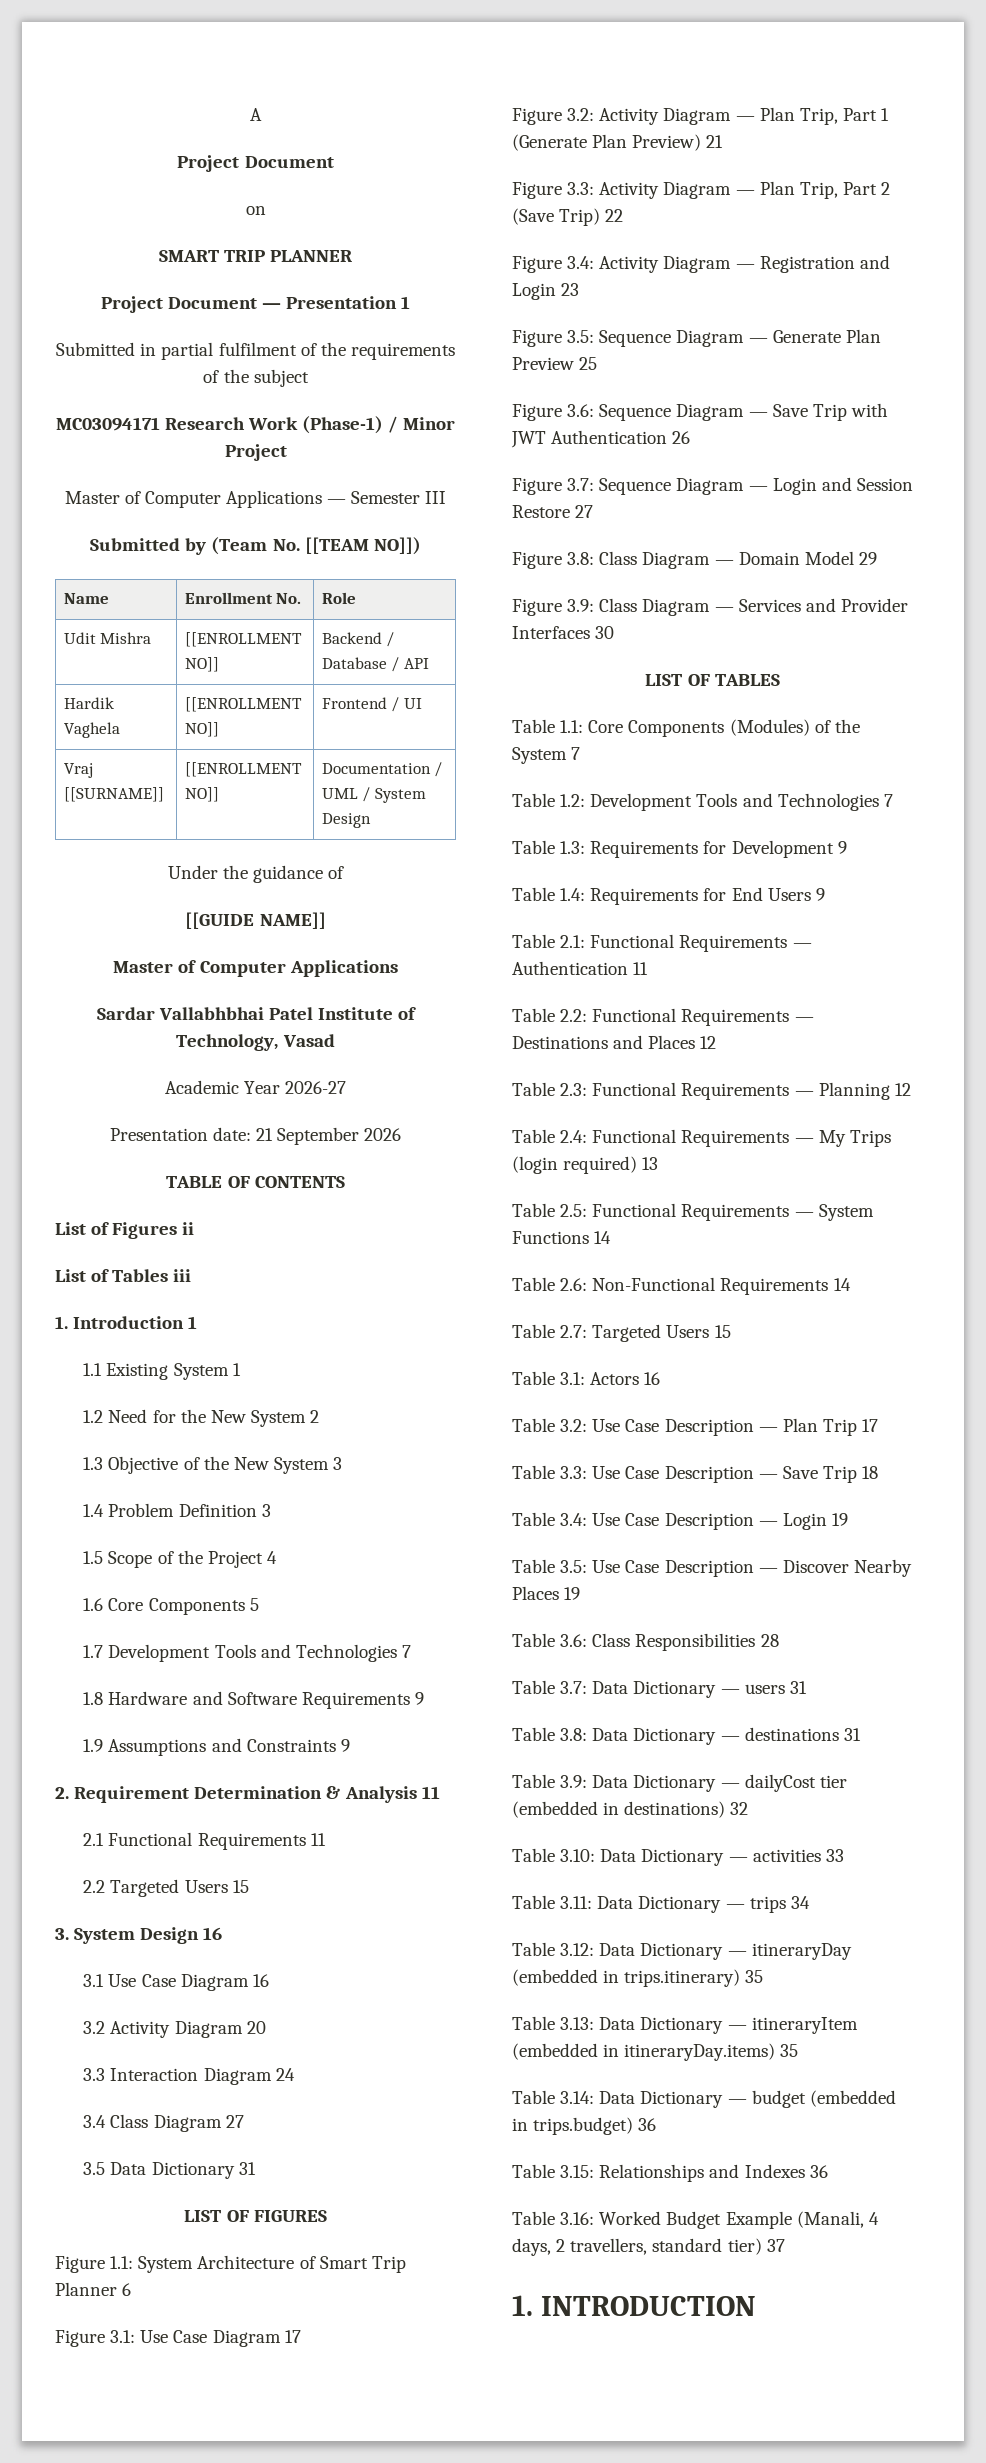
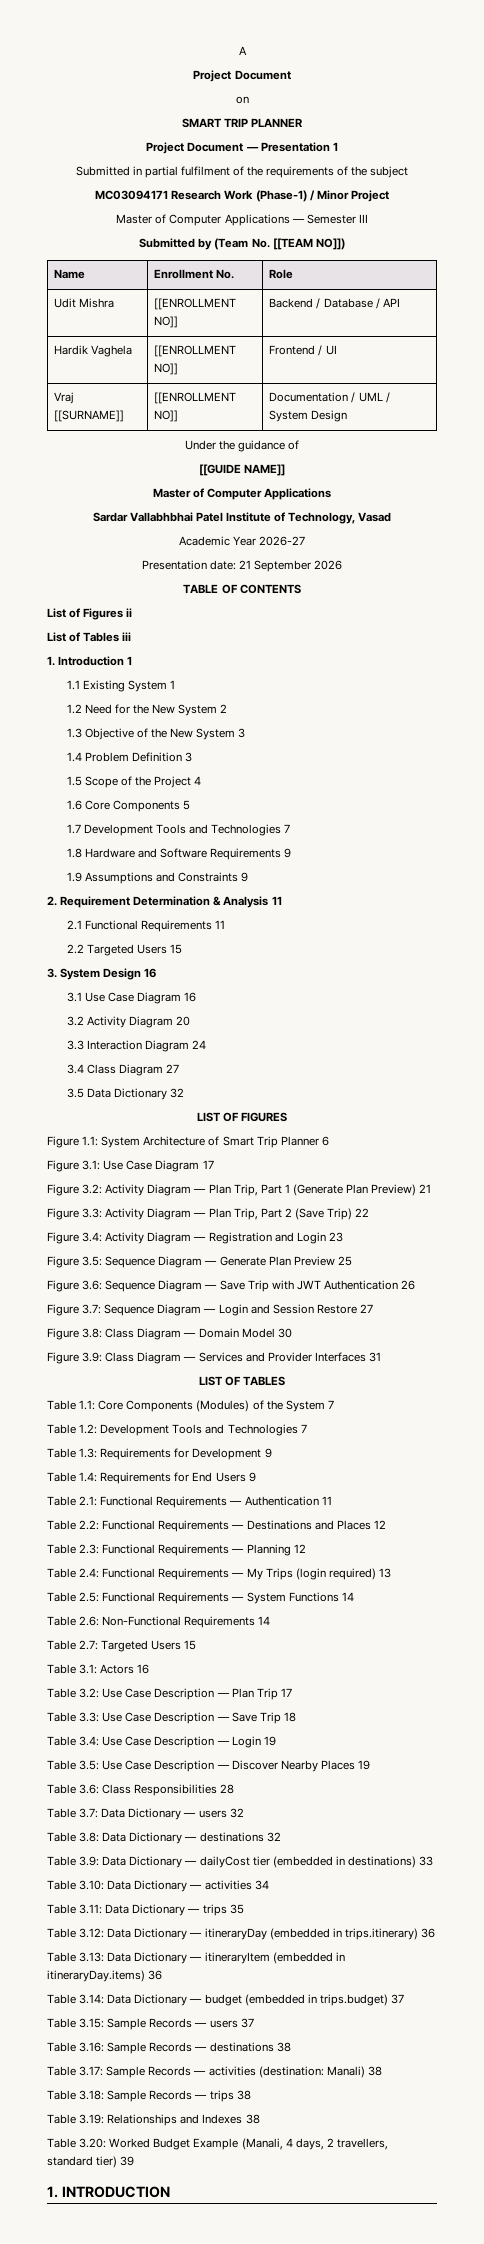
[238,2162,256,2175] 31 -> [169,1088,184,1098] 32
[858,552,877,565] 29 -> [277,1328,292,1338] 30
[595,626,615,639] 30 -> [368,1352,381,1362] 31
[789,1681,807,1694] 31 -> [229,1808,244,1818] 32
[843,1728,861,1741] 31 -> [266,1832,281,1842] 32
[730,1802,749,1815] 32 -> [419,1856,434,1866] 33
[825,1849,844,1862] 33 -> [254,1880,269,1890] 34
[790,1896,810,1909] 34 -> [229,1904,244,1914] 35
[745,1970,764,1983] 35 -> [420,1928,435,1938] 36
[780,2044,799,2057] 35 -> [148,1970,163,1980] 36
[638,2118,657,2131] 36 -> [390,1994,404,2004] 37
(595, 2171) none -> [107,2018,254,2030] [47,2042,291,2054] [47,2066,382,2078] [47,2090,251,2102] [47,2114,105,2124] Sample Records — users 37 // Table 3.16: Sample Records — destinations 38 // Table 3.17: Sample Records — activities (destination: Manali) 38 // Table 3.18: Sample Records — trips 38 // Table 3.19:
[809,2165,828,2178] [512,2211,595,2225] 36 // Table 3.16: -> [245,2114,260,2124] [47,2138,107,2148] 38 // Table 3.20:
[766,2239,785,2252] 37 -> [120,2156,135,2166] 39

